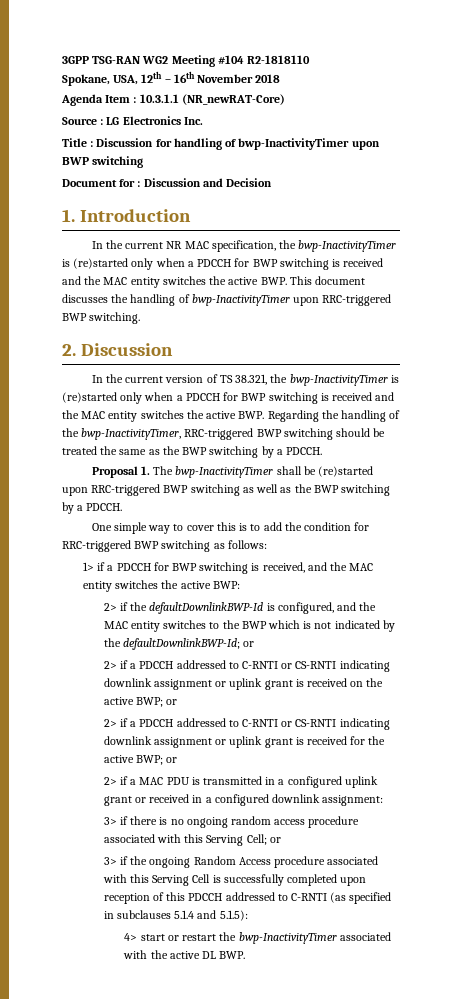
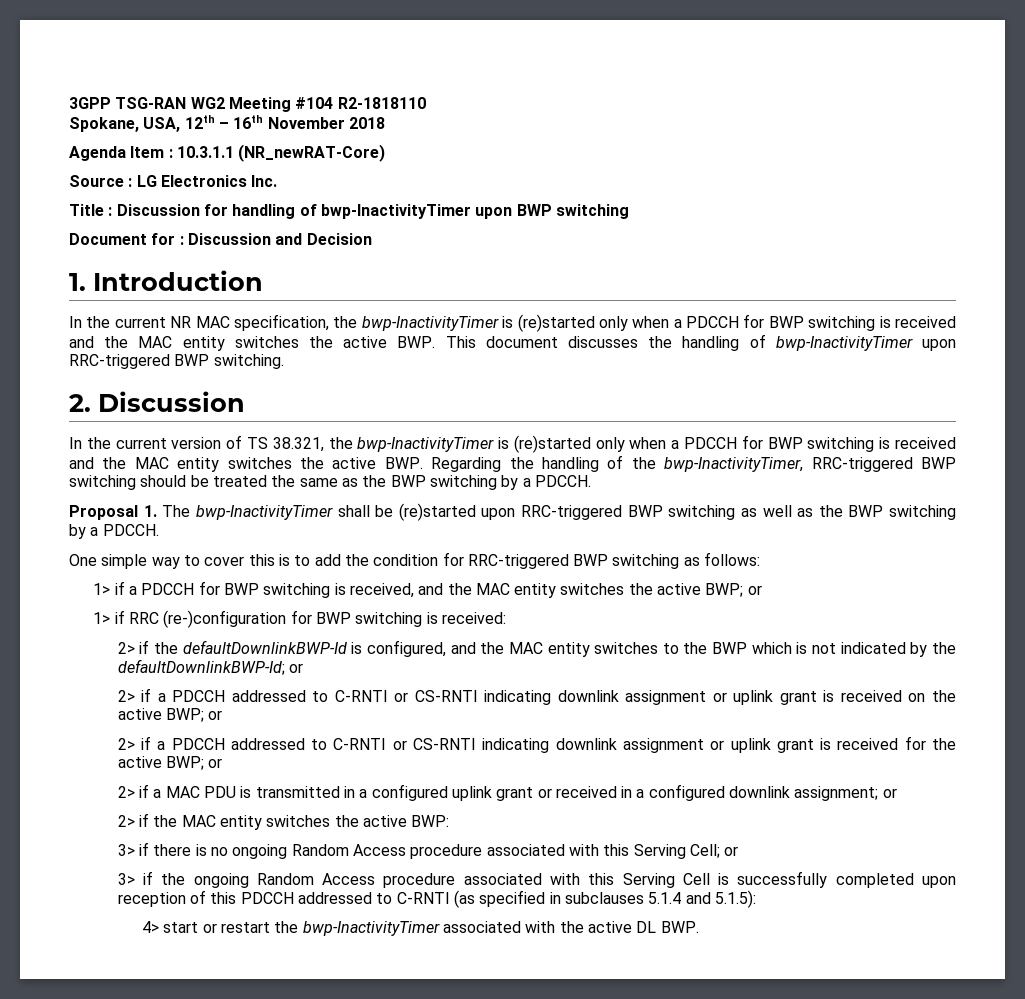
[212,581,240,589] BWP: -> [705,583,762,597] [93,610,506,628] BWP; or // 1> if RRC (re-)configuration for BWP switching is received:
[322,795,384,806] assignment: -> [794,786,897,801] [117,813,450,830] assignment; or // 2> if the MAC entity switches the active BWP:
[230,816,306,825] random access -> [291,844,406,856] Random Access

